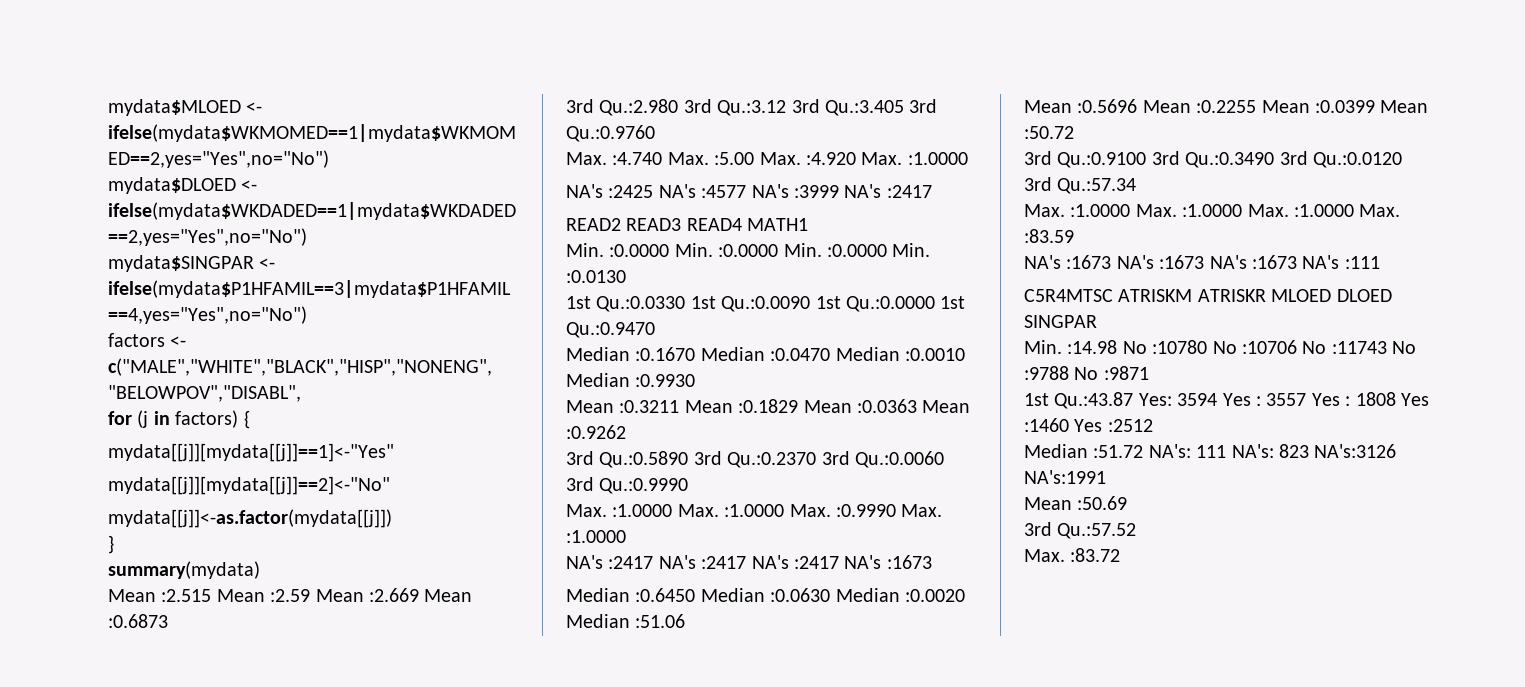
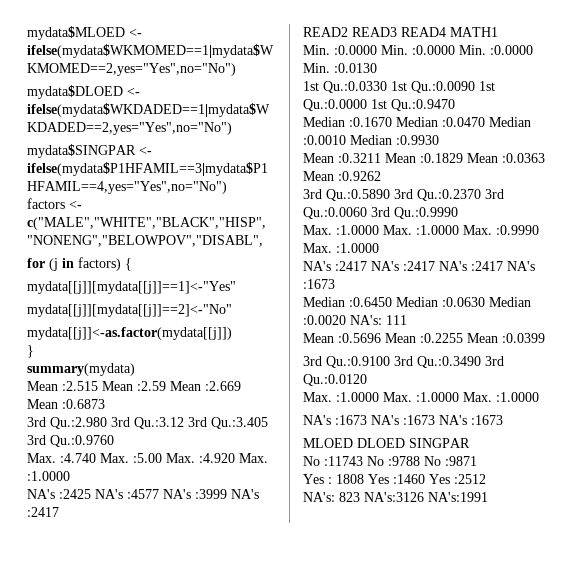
[566,614,686,628] Median :51.06 -> [350,315,407,325] NA's: 111
[1380,100,1429,113] [1024,126,1074,139] Mean :50.72 -> (545, 338) none
[1024,177,1137,194] 3rd Qu.:57.34 -> (367, 380) none
[1359,204,1401,217] [1024,229,1074,243] Max. :83.59 -> (539, 397) none
[1302,255,1380,269] [1024,289,1392,302] [1024,315,1097,328] [1024,340,1297,354] NA's :111 // C5R4MTSC ATRISKM ATRISKR MLOED DLOED SINGPAR // Min. :14.98 No :10780 No :10706 -> [303,438,470,448] // MLOED DLOED SINGPAR //
[1024,392,1307,409] 1st Qu.:43.87 Yes: 3594 Yes : 3557 -> (477, 461) none
[1024,444,1227,458] Median :51.72 NA's: 111 -> (486, 479) none
[1024,496,1128,510] [1024,522,1137,539] [1024,548,1121,562] // Mean :50.69 // 3rd Qu.:57.52 // Max. :83.72 -> (488, 497) none

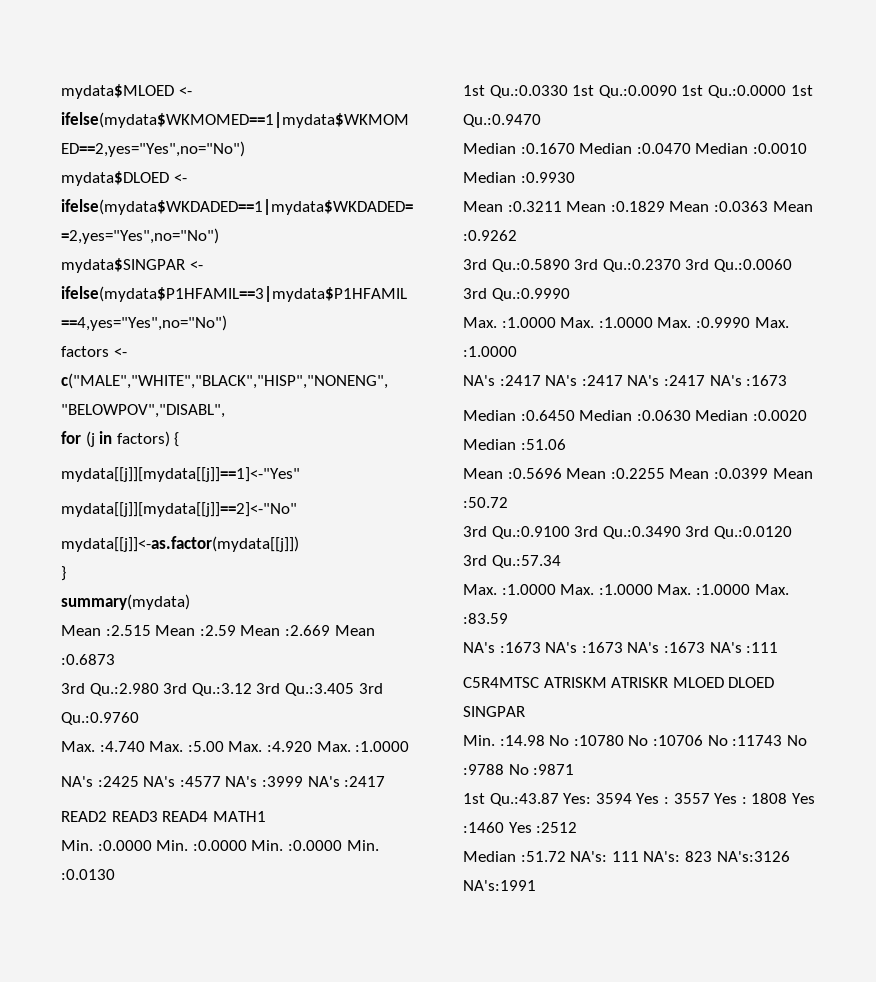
[350,315,407,325] NA's: 111 -> [463,439,566,450] Median :51.06
(545, 338) none -> [772,468,813,479] [463,497,508,508] Mean :50.72
(367, 380) none -> [463,555,561,568] 3rd Qu.:57.34
(539, 397) none -> [754,584,789,595] [463,613,508,624] Max. :83.59
[303,438,470,448] // MLOED DLOED SINGPAR // -> [709,642,779,653] [463,677,775,688] [463,706,525,717] [463,735,703,746] NA's :111 // C5R4MTSC ATRISKM ATRISKR MLOED DLOED SINGPAR // Min. :14.98 No :10780 No :10706
(477, 461) none -> [463,793,710,806] 1st Qu.:43.87 Yes: 3594 Yes : 3557
(486, 479) none -> [463,851,639,862] Median :51.72 NA's: 111

